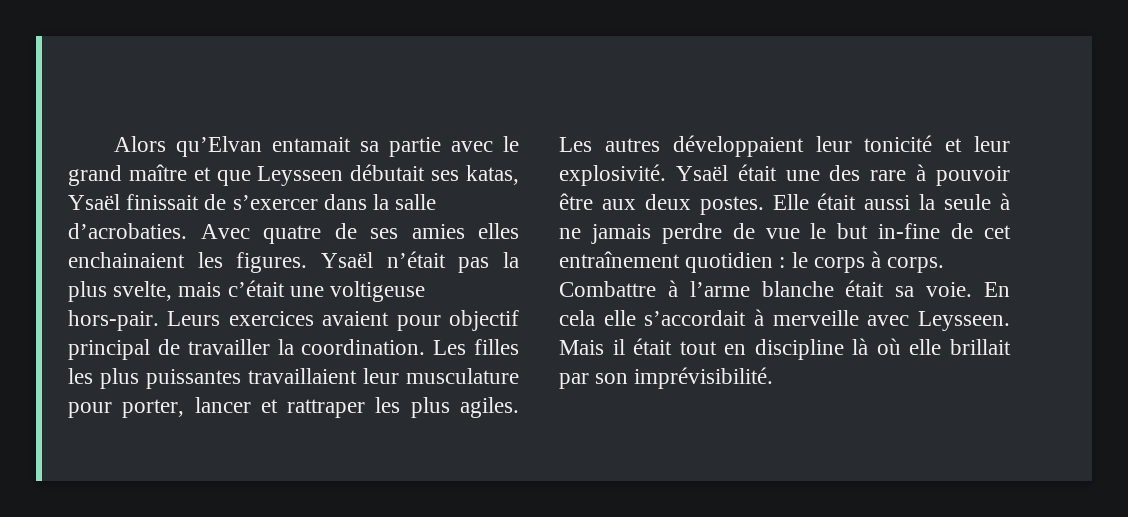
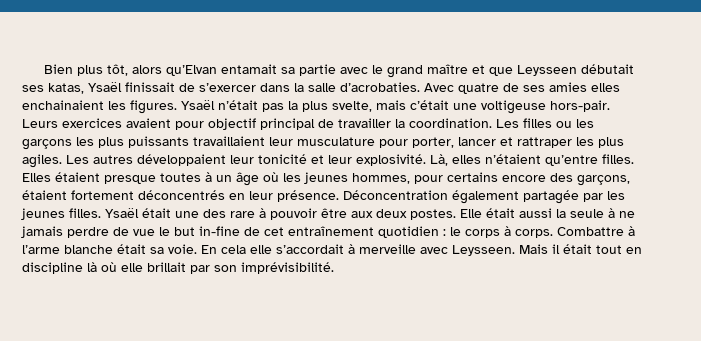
[114,136,167,152] Alors -> [43,64,162,76] Bien plus tôt, alors
[68,368,241,389] les plus puissantes -> [556,119,594,128] [22,136,189,150] ou les garçons les plus puissants
(666, 175) none -> [430,154,634,166] [22,172,630,186] [22,190,625,204] [21,208,101,220] Là, elles n’étaient qu’entre filles. Elles étaient presque toutes à un âge où les jeunes hommes, pour certains encore des garçons, étaient fortement déconcentrés en leur présence. Déconcentration également partagée par les jeunes filles.

